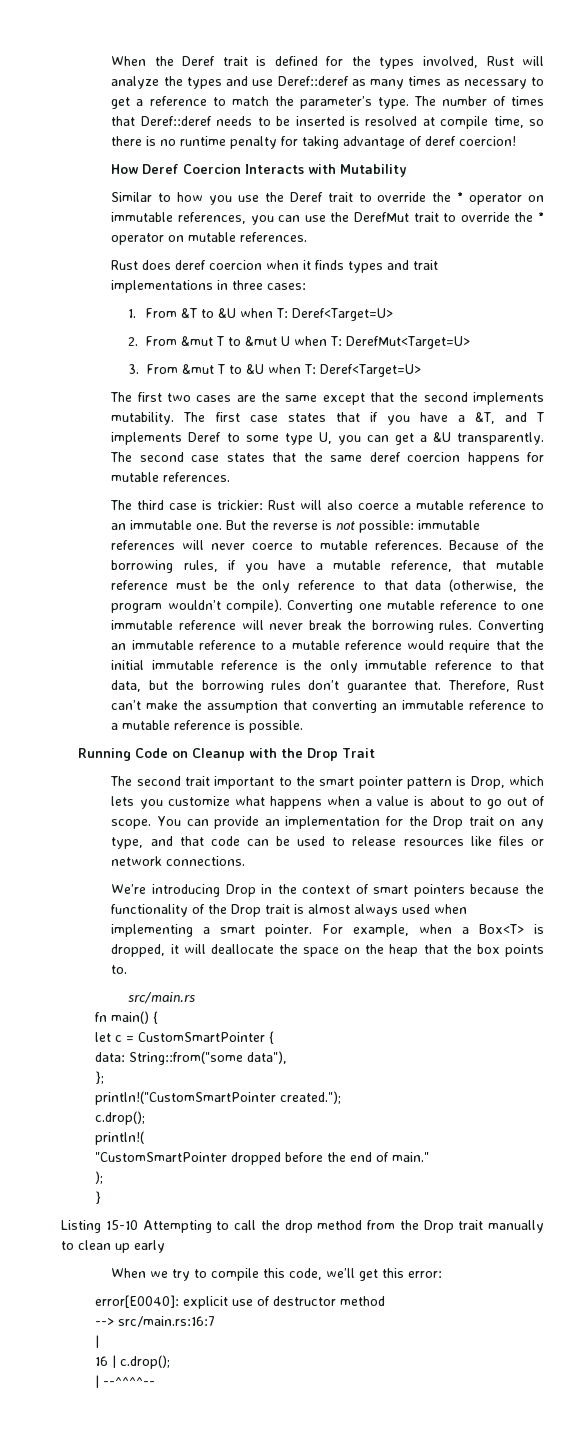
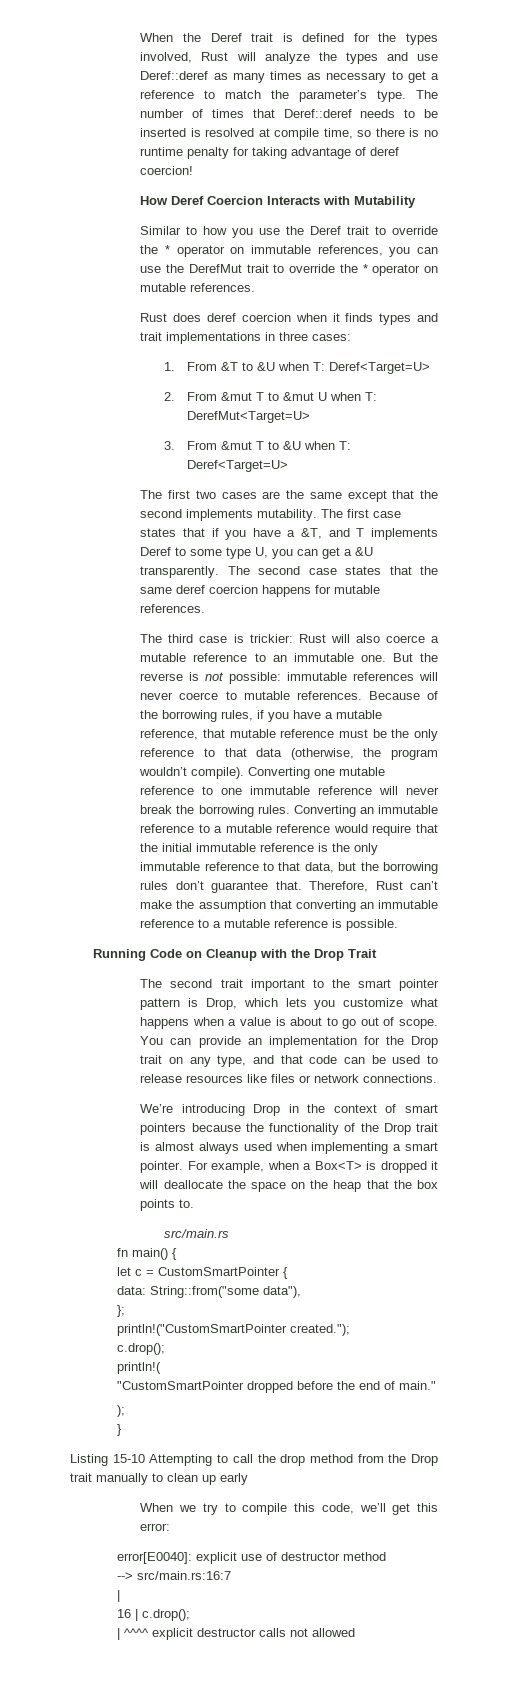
[111,944,166,957] dropped, -> [380,1161,427,1173] dropped
[102,1377,155,1386] --^^^^-- -> [123,1628,355,1640] ^^^^ explicit destructor calls not allowed

